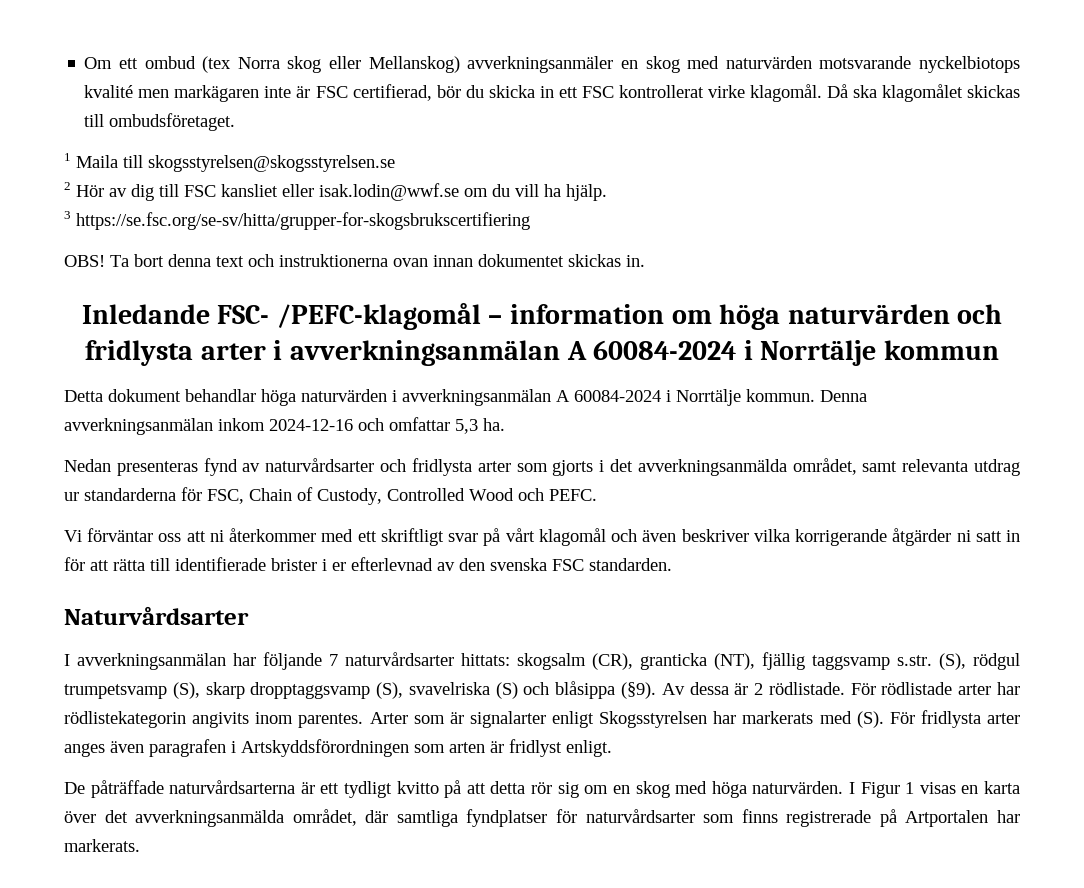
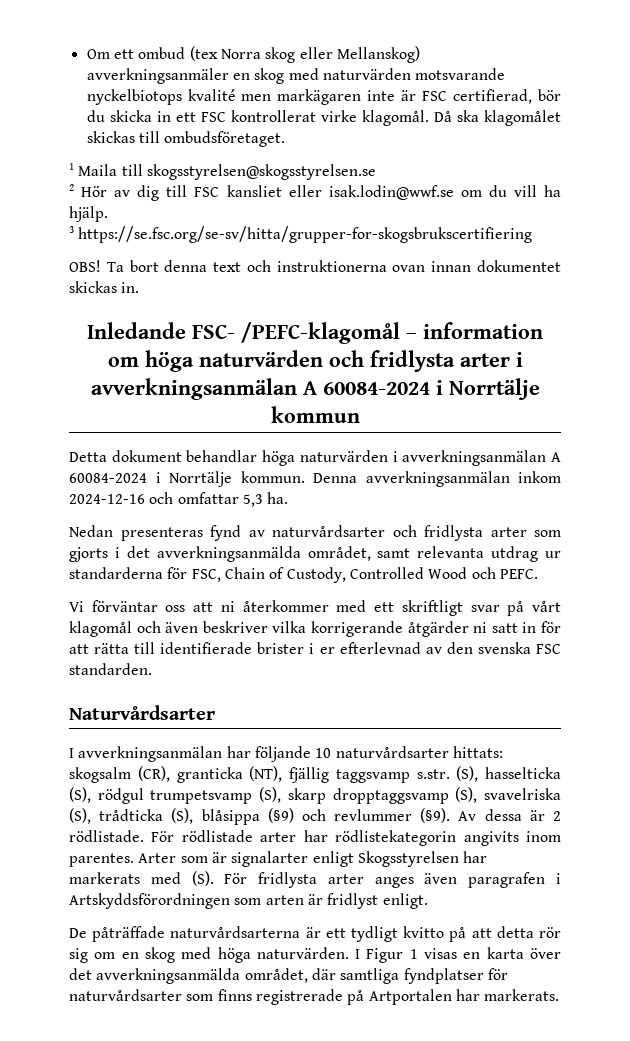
[329,654,338,666] 7 -> [315,748,332,758] 10
(966, 661) none -> [485,767,561,779] [69,787,91,803] hasselticka (S),
[495,681,616,699] (S) och blåsippa -> [69,808,413,825] (S), trådticka (S), blåsippa (§9) och revlummer

